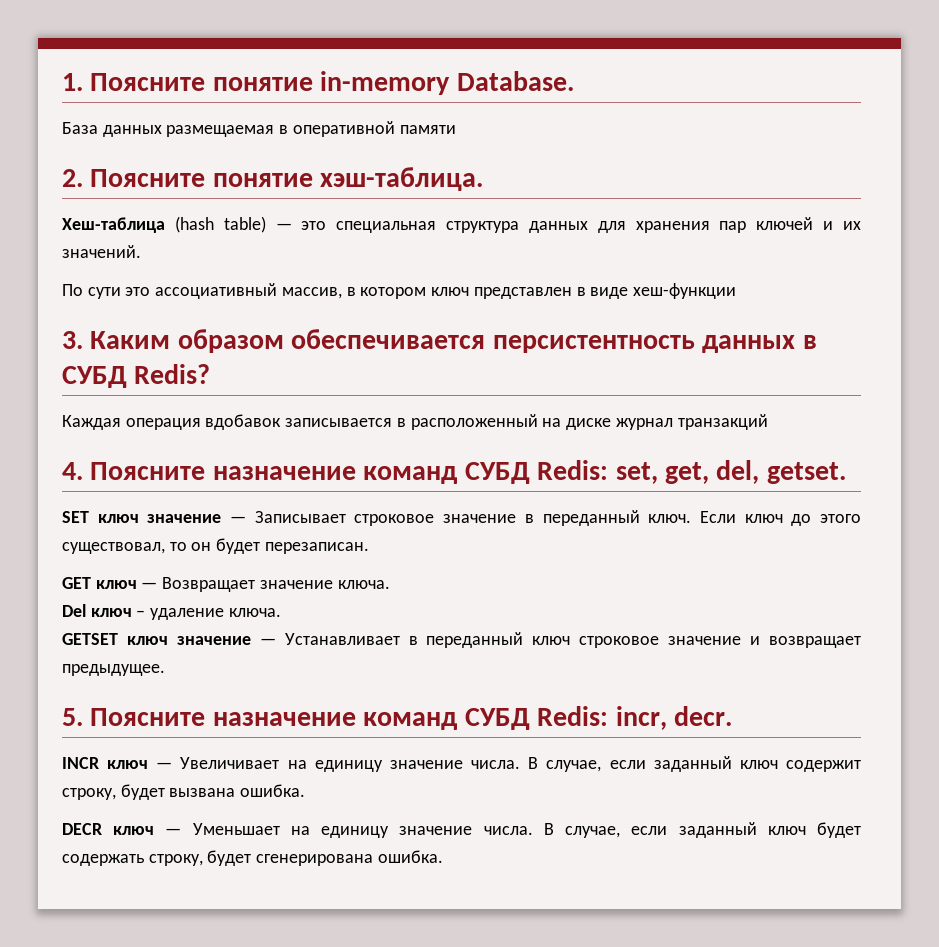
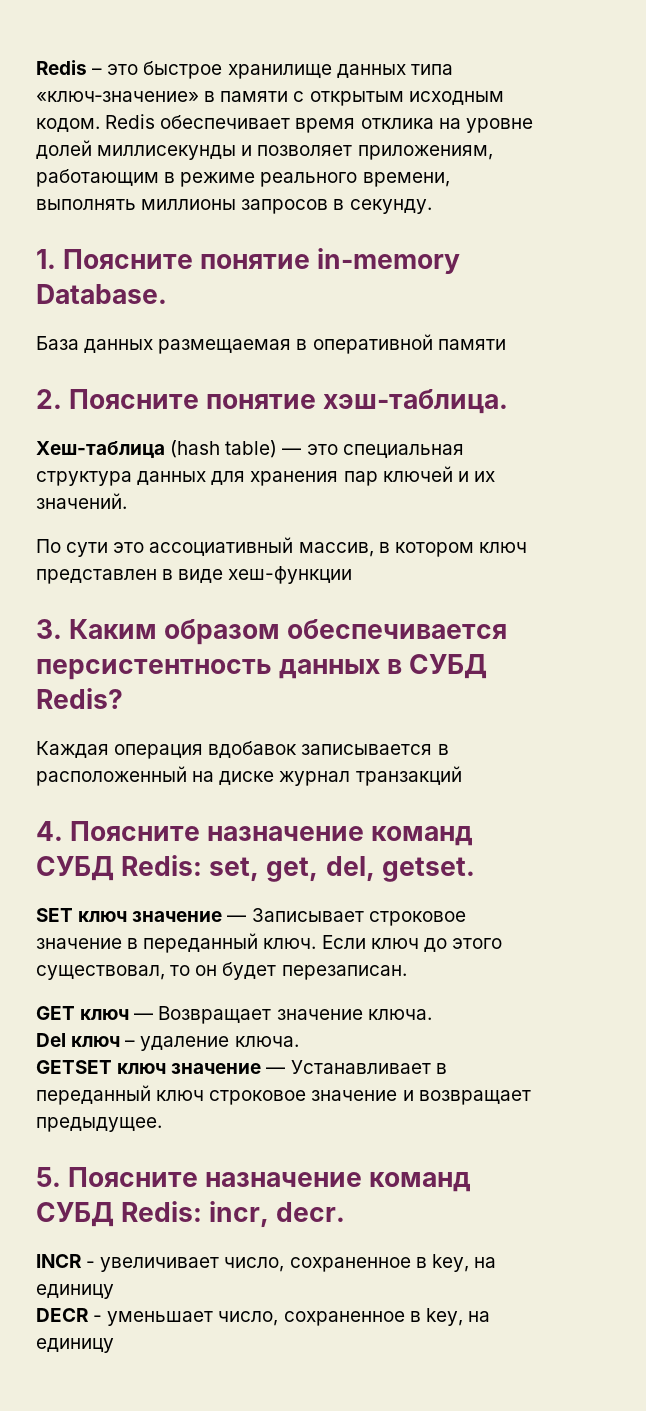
(62, 82) none -> [36,60,453,79] [36,91,504,106] [36,114,533,133] [36,140,493,160] [36,169,450,187] [36,199,432,214] Redis – это быстрое хранилище данных типа «ключ‑значение» в памяти с открытым исходным кодом. Redis обеспечивает время отклика на уровне долей миллисекунды и позволяет приложениям, работающим в режиме реального времени, выполнять миллионы запросов в секунду. //
[107,756,862,772] [62,784,306,800] [62,822,862,838] [62,850,443,866] ключ — Увеличивает на единицу значение числа. В случае, если заданный ключ содержит строку, будет вызвана ошибка. // DECR ключ — Уменьшает на единицу значение числа. В случае, если заданный ключ будет содержать строку, будет сгенерирована ошибка. -> [86,1254,496,1272] [36,1284,114,1299] [36,1308,490,1326] [36,1338,114,1353] - увеличивает число, сохраненное в key, на единицу // DECR - уменьшает число, сохраненное в key, на единицу

